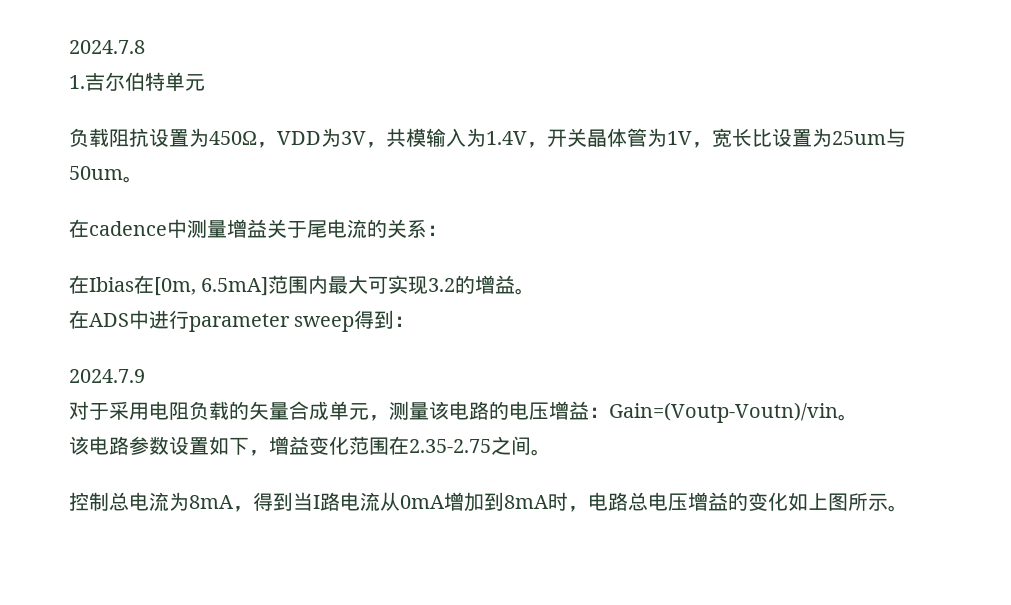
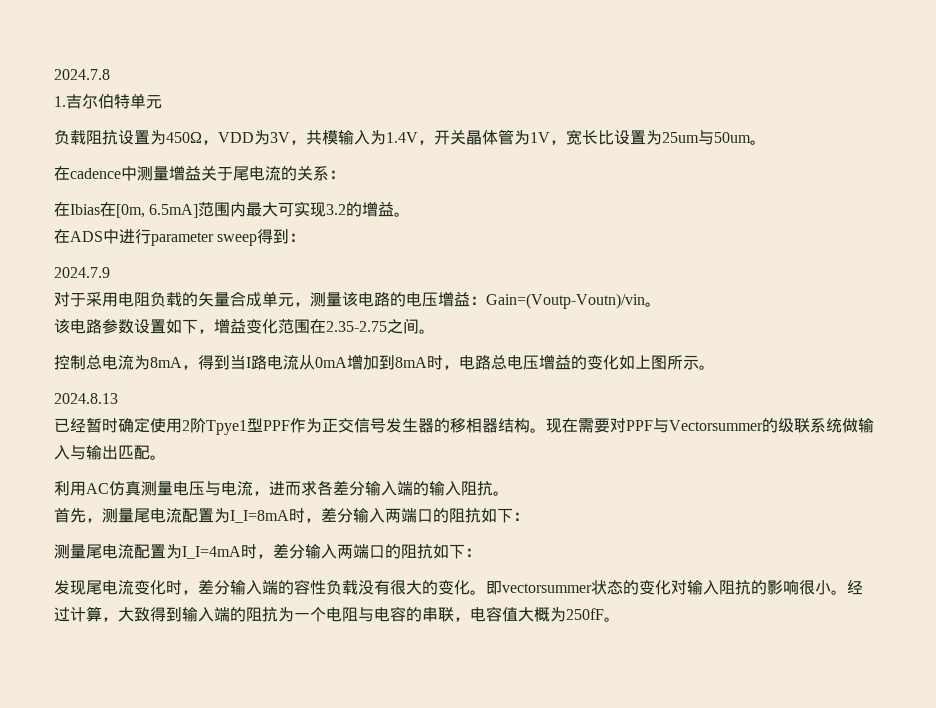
(908, 508) none -> [54,393,118,404] [54,417,874,435] [54,445,166,460] [54,480,509,496] [54,507,529,523] [54,543,481,559] [54,579,863,595] [54,606,620,622] // 2024.8.13 // 已经暂时确定使用2阶Tpye1型PPF作为正交信号发生器的移相器结构。现在需要对PPF与Vectorsummer的级联系统做输入与输出匹配。 // 利用AC仿真测量电压与电流，进而求各差分输入端的输入阻抗。 // 首先，测量尾电流配置为I_I=8mA时，差分输入两端口的阻抗如下： // 测量尾电流配置为I_I=4mA时，差分输入两端口的阻抗如下： // 发现尾电流变化时，差分输入端的容性负载没有很大的变化。即vectorsummer状态的变化对输入阻抗的影响很小。经过计算，大致得到输入端的阻抗为一个电阻与电容的串联，电容值大概为250fF。

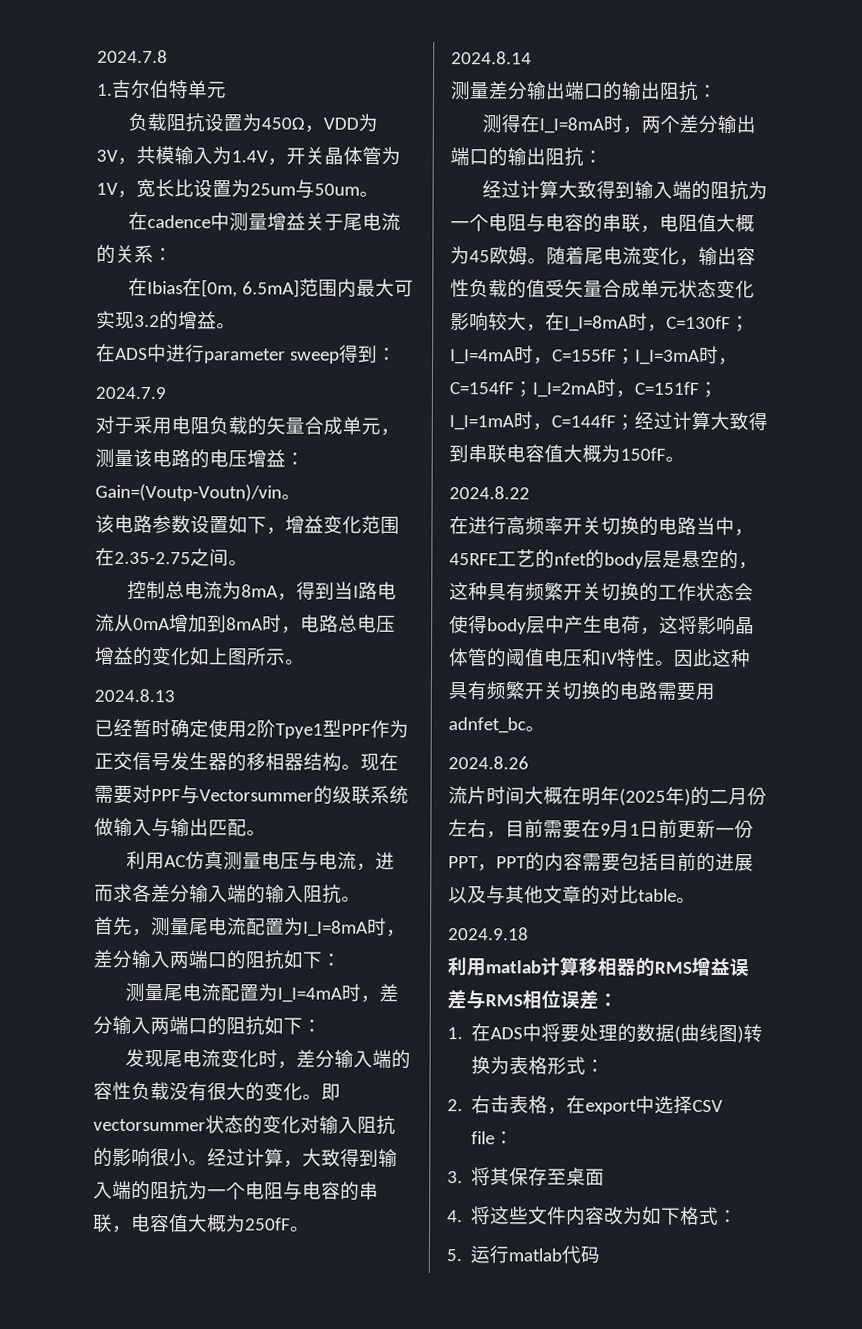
(620, 619) none -> [451,51,532,65] [450,81,718,101] [482,114,757,135] [450,147,603,167] [482,180,769,201] [450,213,755,233] [450,246,756,266] [450,279,755,299] [450,312,750,333] [450,345,738,366] [449,378,718,398] [449,411,768,431] [449,444,685,463] [449,486,530,500] [449,516,754,537] [449,549,758,570] [449,582,754,602] [449,615,755,636] [448,648,751,668] [448,681,715,701] [448,717,545,734] [448,756,529,770] [448,786,767,806] [448,819,754,839] [448,852,754,872] [448,885,696,905] [448,927,529,941] [447,956,749,977] [447,990,618,1010] [447,1023,764,1044] [471,1056,606,1075] [447,1095,724,1115] [471,1131,515,1145] [447,1167,606,1186] [447,1206,739,1226] [446,1245,601,1264] // 2024.8.14 // 测量差分输出端口的输出阻抗： // 测得在I_I=8mA时，两个差分输出端口的输出阻抗： // 经过计算大致得到输入端的阻抗为一个电阻与电容的串联，电阻值大概为45欧姆。随着尾电流变化，输出容性负载的值受矢量合成单元状态变化影响较大，在I_I=8mA时，C=130fF；I_I=4mA时，C=155fF；I_I=3mA时，C=154fF；I_I=2mA时，C=151fF；I_I=1mA时，C=144fF；经过计算大致得到串联电容值大概为150fF。 // 2024.8.22 // 在进行高频率开关切换的电路当中，45RFE工艺的nfet的body层是悬空的，这种具有频繁开关切换的工作状态会使得body层中产生电荷，这将影响晶体管的阈值电压和IV特性。因此这种具有频繁开关切换的电路需要用adnfet_bc。 // 2024.8.26 // 流片时间大概在明年(2025年)的二月份左右，目前需要在9月1日前更新一份PPT，PPT的内容需要包括目前的进展以及与其他文章的对比table。 // 2024.9.18 // 利用matlab计算移相器的RMS增益误差与RMS相位误差： // 1.在ADS中将要处理的数据(曲线图)转换为表格形式： // 2.右击表格，在export中选择CSV file： // 3.将其保存至桌面 // 4.将这些文件内容改为如下格式： // 5.运行matlab代码

